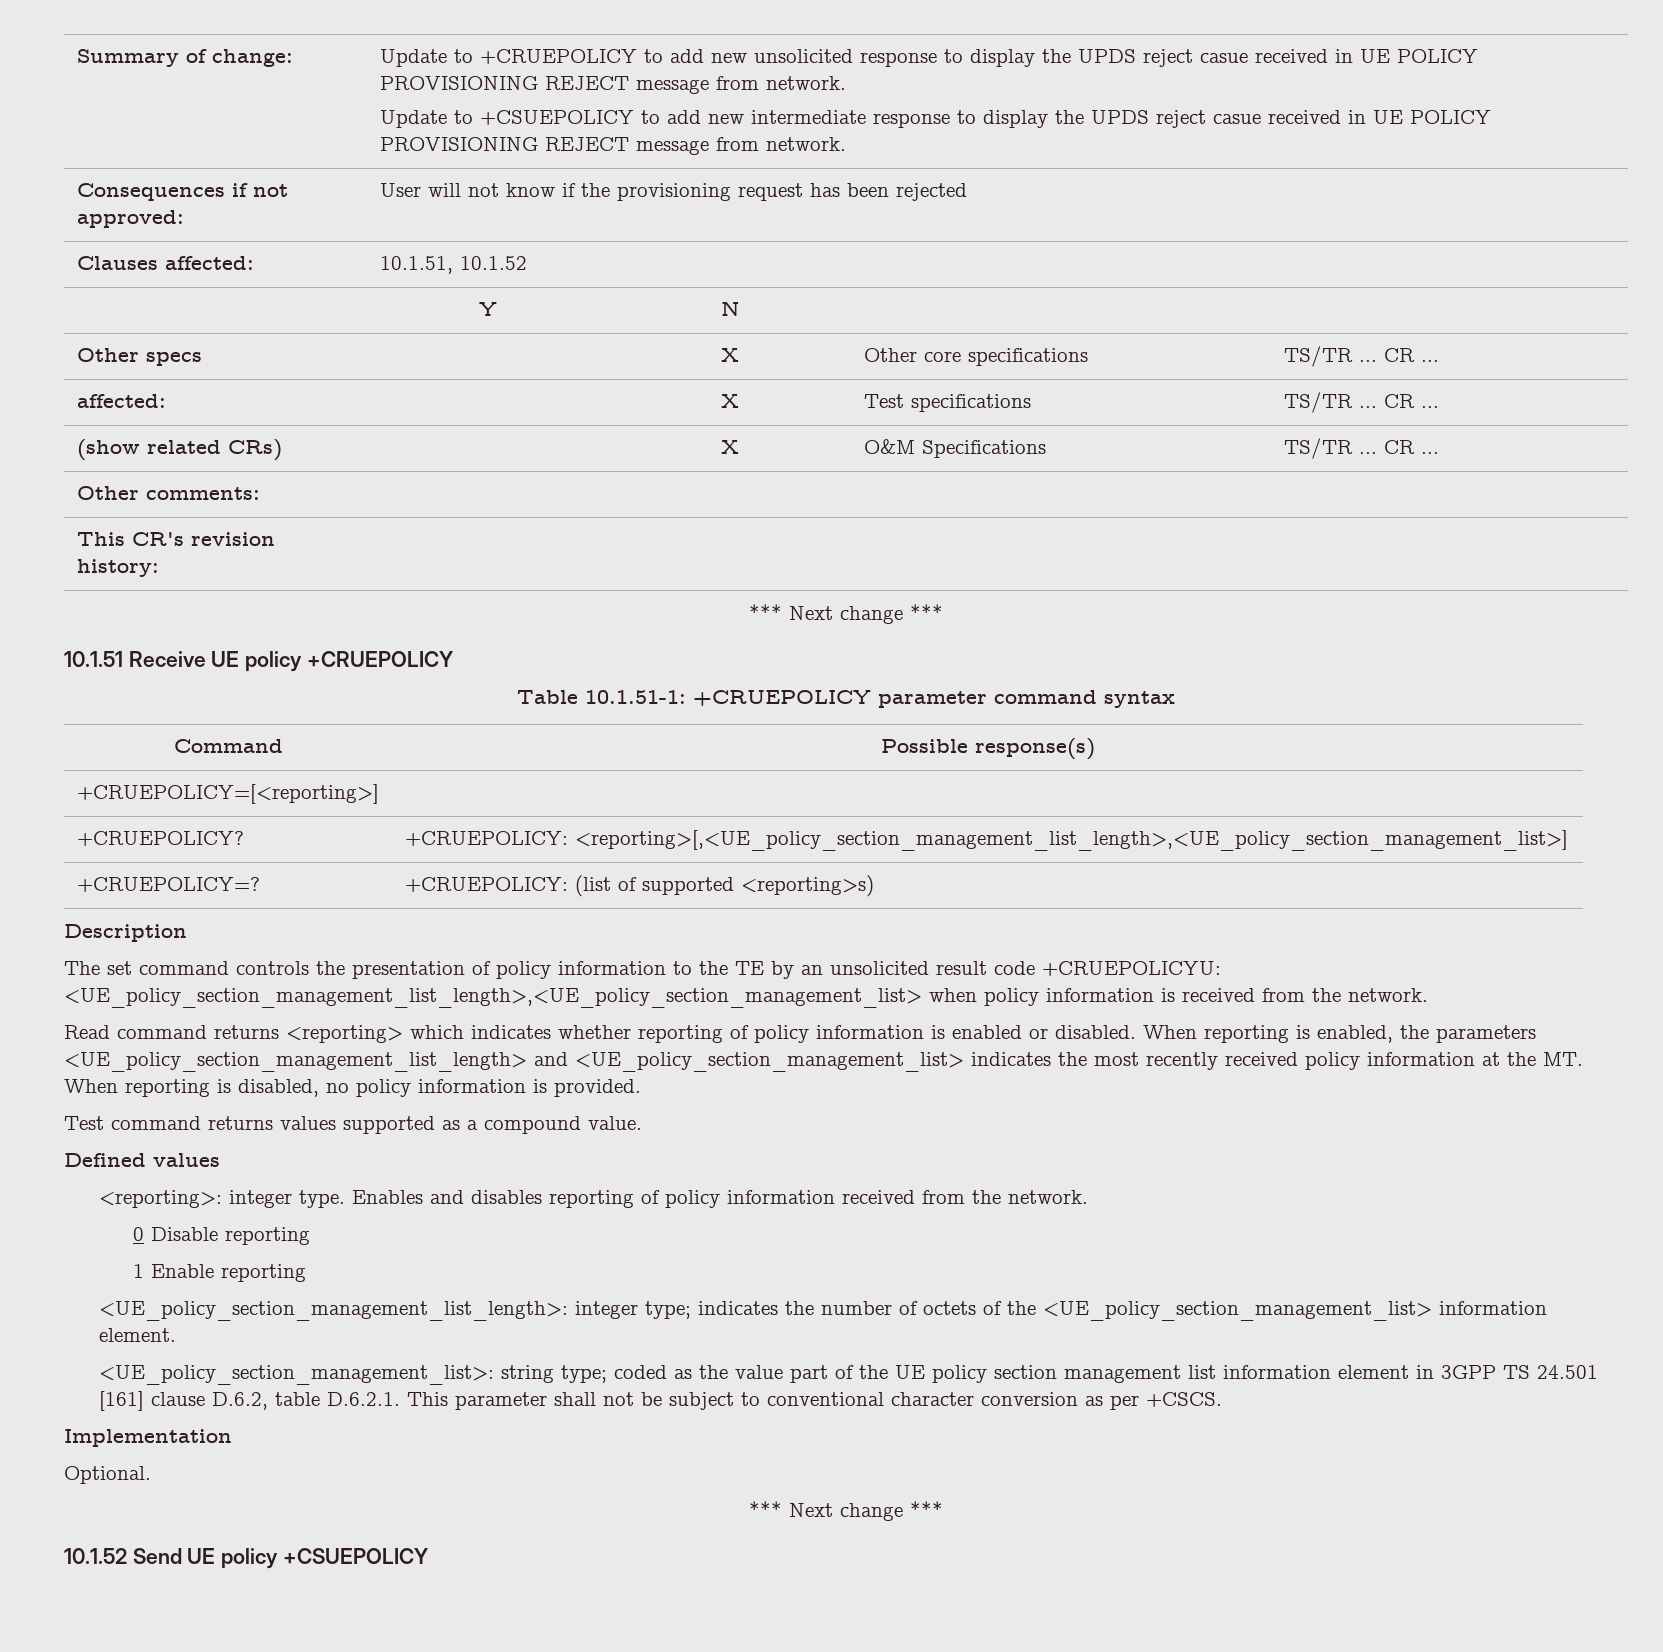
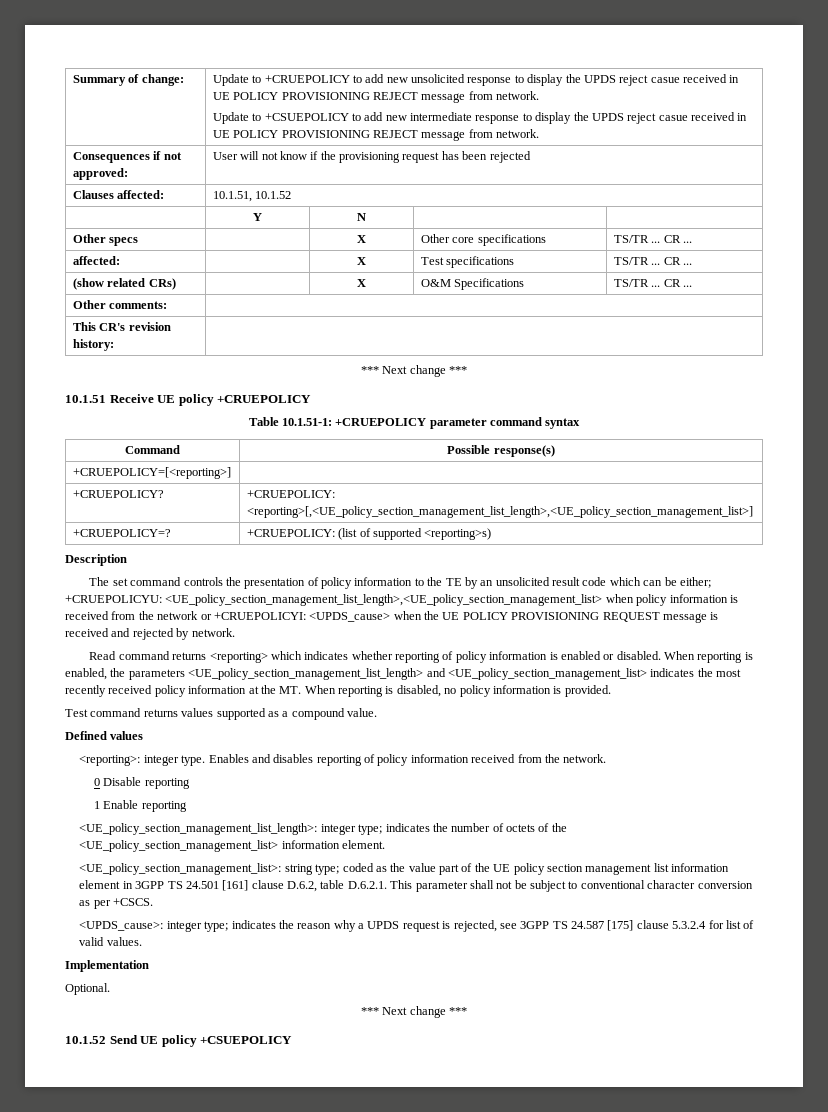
(1035, 968) none -> [609,577,711,588] which can be either;
(1341, 995) none -> [157,611,719,623] [65,628,190,640] network or +CRUEPOLICYI: <UPDS_cause> when the UE POLICY PROVISIONING REQUEST message is received and rejected by
(1222, 1399) none -> [79,920,755,932] [79,937,142,946] // <UPDS_cause>: integer type; indicates the reason why a UPDS request is rejected, see 3GPP TS 24.587 [175] clause 5.3.2.4 for list of valid values.

